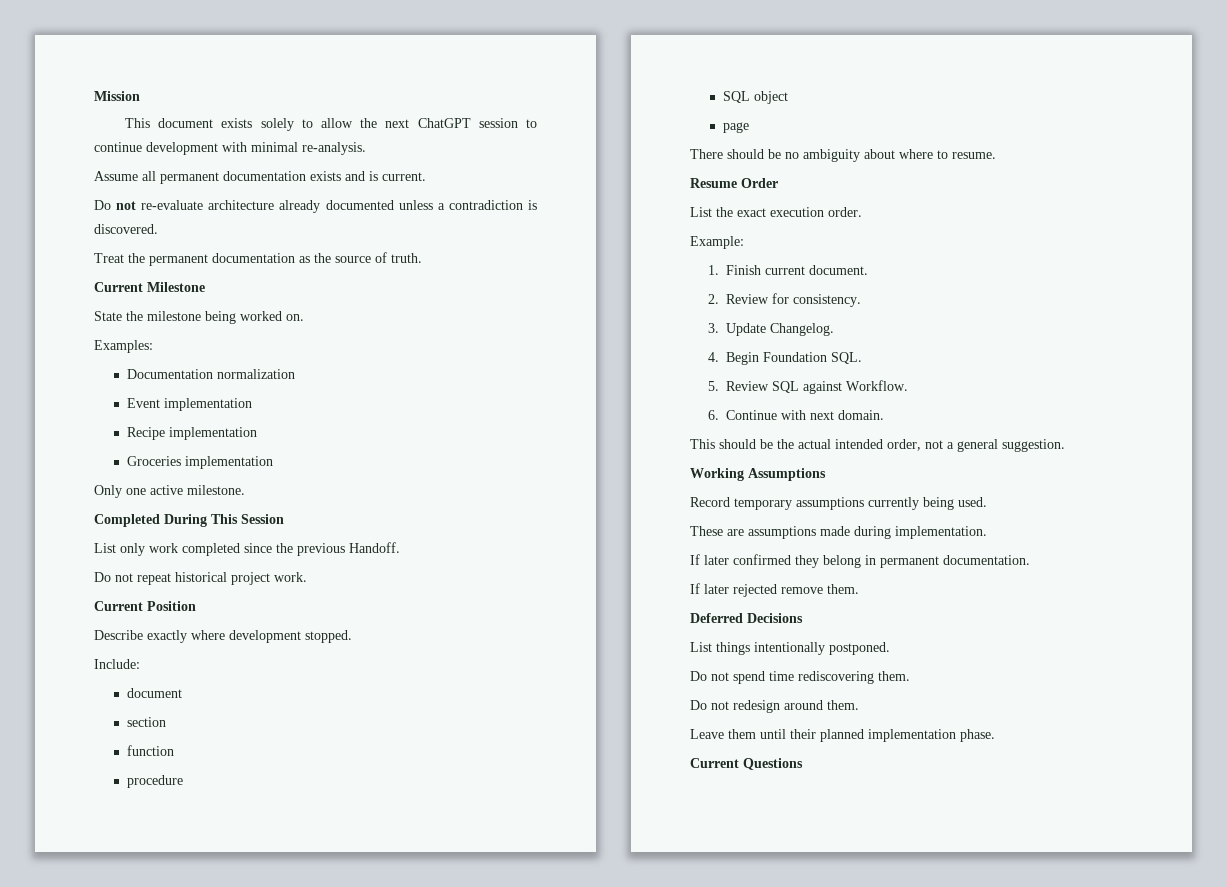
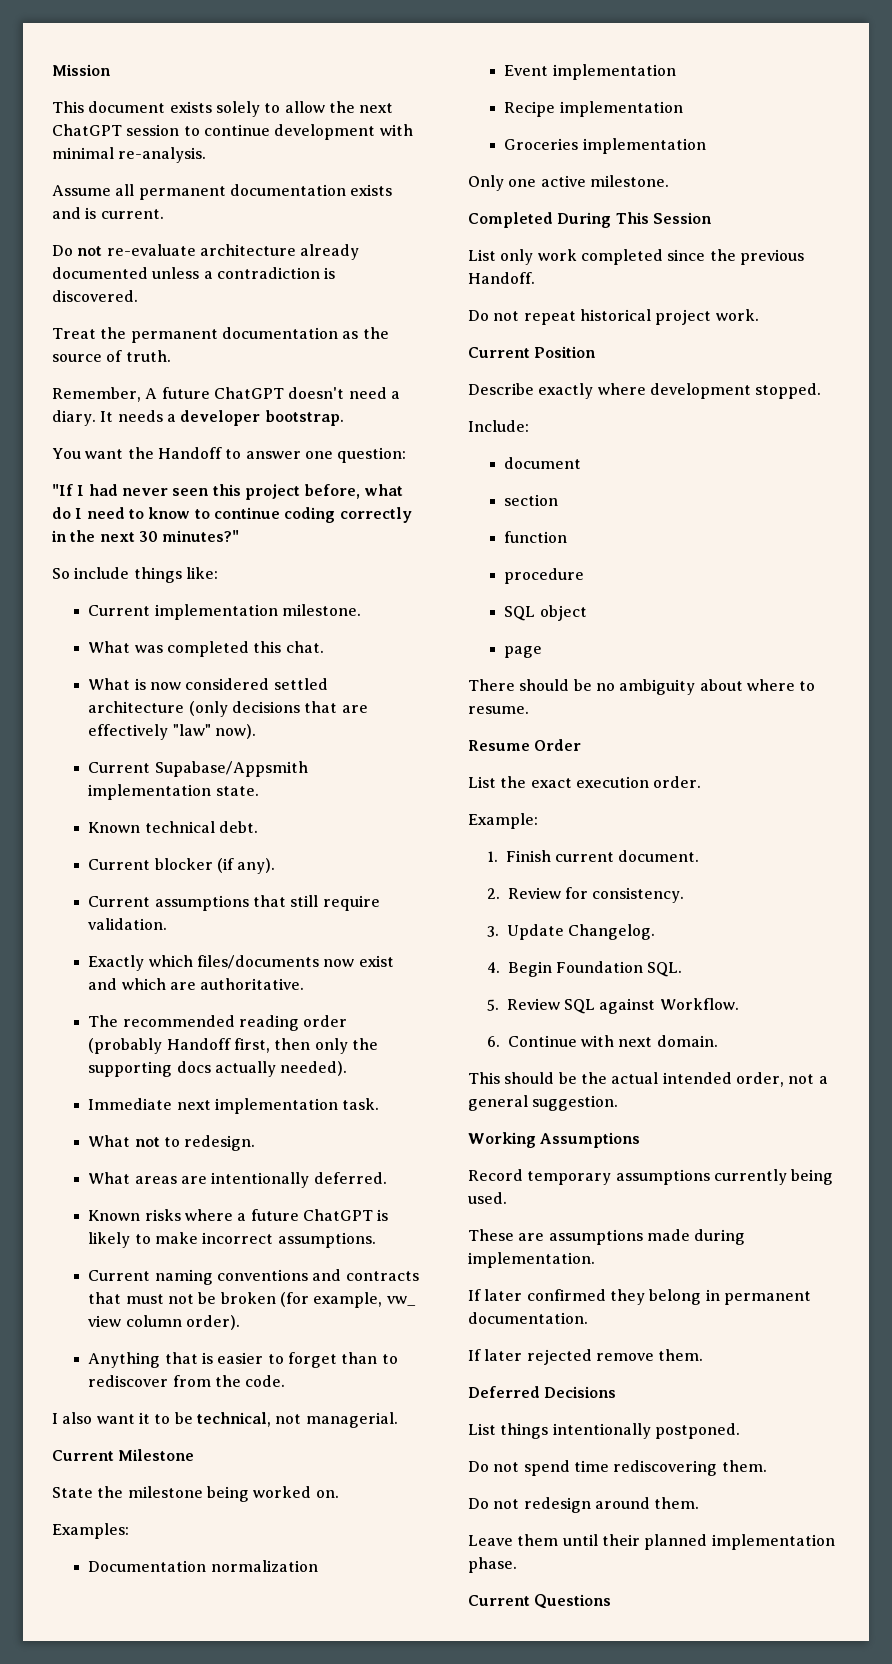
(422, 258) none -> [52,387,400,402] [52,410,344,426] [52,447,407,463] [52,484,403,500] [52,507,412,523] [51,530,240,542] [52,567,218,583] [88,604,362,620] [88,641,324,657] [88,678,328,690] [88,701,368,717] [88,724,257,740] [88,761,308,777] [88,784,259,800] [88,821,259,833] [88,858,276,874] [88,895,380,911] [88,918,168,930] [88,955,394,971] [88,978,305,990] [88,1015,348,1031] [88,1038,378,1054] [88,1061,348,1077] [88,1098,380,1114] [88,1135,256,1151] [88,1172,387,1188] [88,1209,389,1221] [88,1232,376,1248] [88,1269,419,1285] [88,1292,416,1308] [88,1315,241,1330] [88,1352,398,1368] [88,1375,286,1387] [52,1412,398,1428] // Remember, A future ChatGPT doesn't need a diary. It needs a developer bootstrap. // You want the Handoff to answer one question: // "If I had never seen this project before, what do I need to know to continue coding correctly in the next 30 minutes?" // So include things like: // Current implementation milestone. // What was completed this chat. // What is now considered settled architecture (only decisions that are effectively "law" now). // Current Supabase/Appsmith implementation state. // Known technical debt. // Current blocker (if any). // Current assumptions that still require validation. // Exactly which files/documents now exist and which are authoritative. // The recommended reading order (probably Handoff first, then only the supporting docs actually needed). // Immediate next implementation task. // What not to redesign. // What areas are intentionally deferred. // Known risks where a future ChatGPT is likely to make incorrect assumptions. // Current naming conventions and contracts that must not be broken (for example, vw_ view column order). // Anything that is easier to forget than to rediscover from the code. // I also want it to be technical, not managerial.

